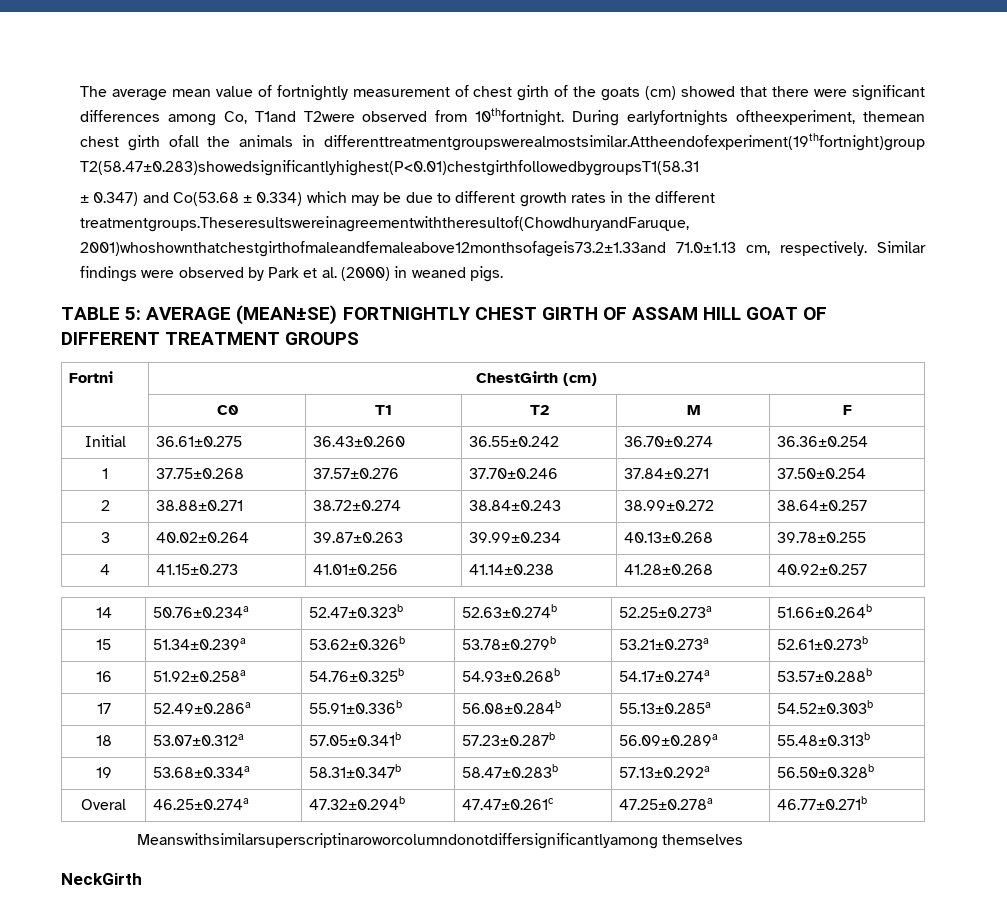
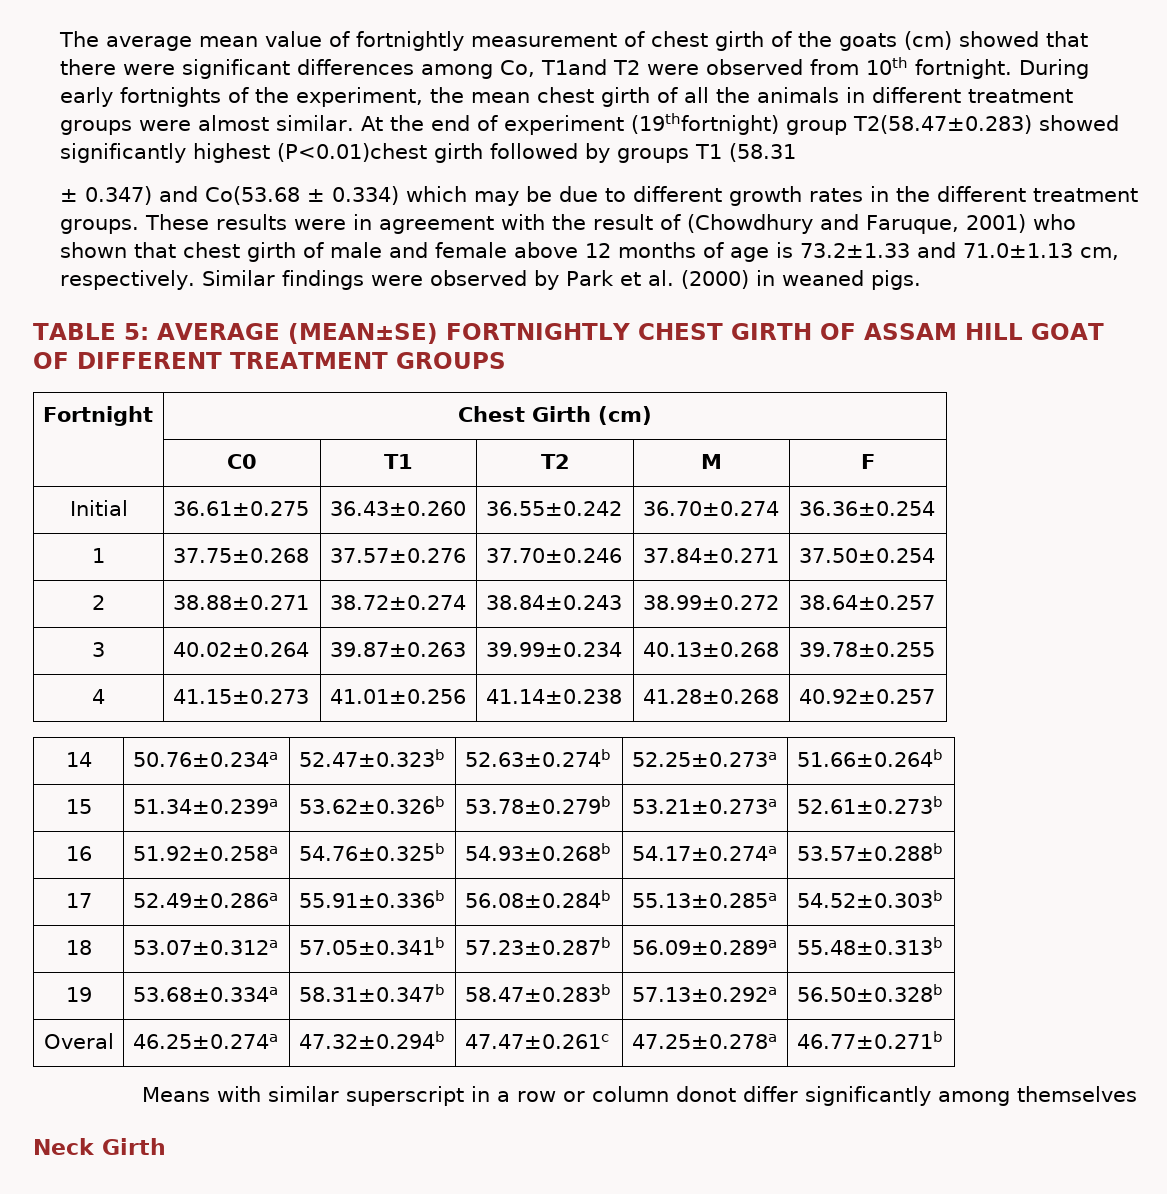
[303,108,926,126] [79,133,925,151] [79,160,699,176] T2were observed from 10thfortnight. During earlyfortnights oftheexperiment, themean chest girth ofall the animals in differenttreatmentgroupswerealmostsimilar.Attheendofexperiment(19thfortnight)group T2(58.47±0.283)showedsignificantlyhighest(P<0.01)chestgirthfollowedbygroupsT1(58.31 -> [613,57,1090,79] [60,87,1074,107] [60,113,1120,135] [60,143,797,163] T2 were observed from 10th fortnight. During early fortnights of the experiment, the mean chest girth of all the animals in different treatment groups were almost similar. At the end of experiment (19thfortnight) group T2(58.47±0.283) showed significantly highest (P<0.01)chest girth followed by groups T1 (58.31
[79,216,689,232] [79,241,666,257] treatmentgroups.Theseresultswereinagreementwiththeresultof(ChowdhuryandFaruque, 2001)whoshownthatchestgirthofmaleandfemaleabove12monthsofageis73.2±1.33and -> [1033,188,1139,202] [60,214,1077,234] [60,242,957,262] treatment groups. These results were in agreement with the result of (Chowdhury and Faruque, 2001) who shown that chest girth of male and female above 12 months of age is 73.2±1.33 and
[68,371,113,383] [476,371,559,383] Fortni | ChestGirth -> [42,406,153,426] [458,406,591,422] Fortnight | Chest Girth
[136,833,658,849] Meanswithsimilarsuperscriptinaroworcolumndonotdiffersignificantlyamong -> [141,1086,1010,1106] Means with similar superscript in a row or column donot differ significantly among
[61,873,142,885] NeckGirth -> [33,1138,166,1155] Neck Girth

